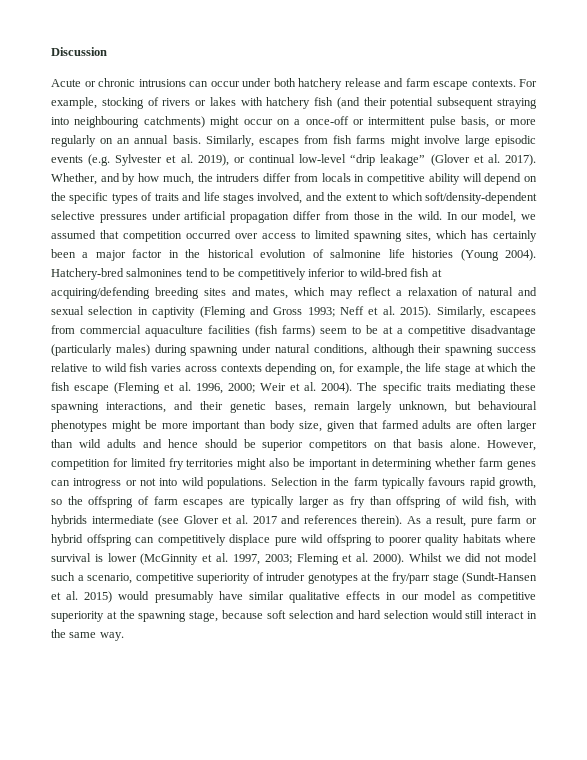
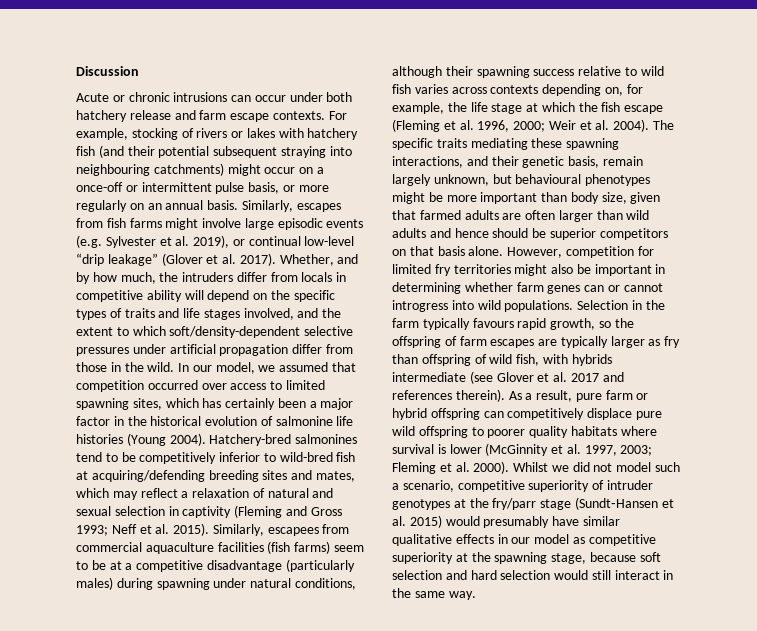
[274,401,306,413] bases, -> [568,156,600,168] basis,
[73,478,157,489] introgress or not -> [607,283,663,292] [392,300,448,312] or cannot introgress

